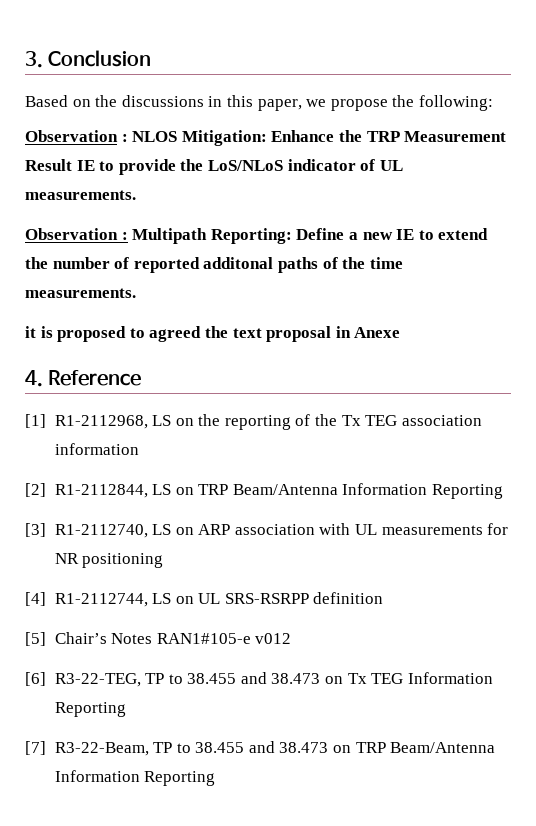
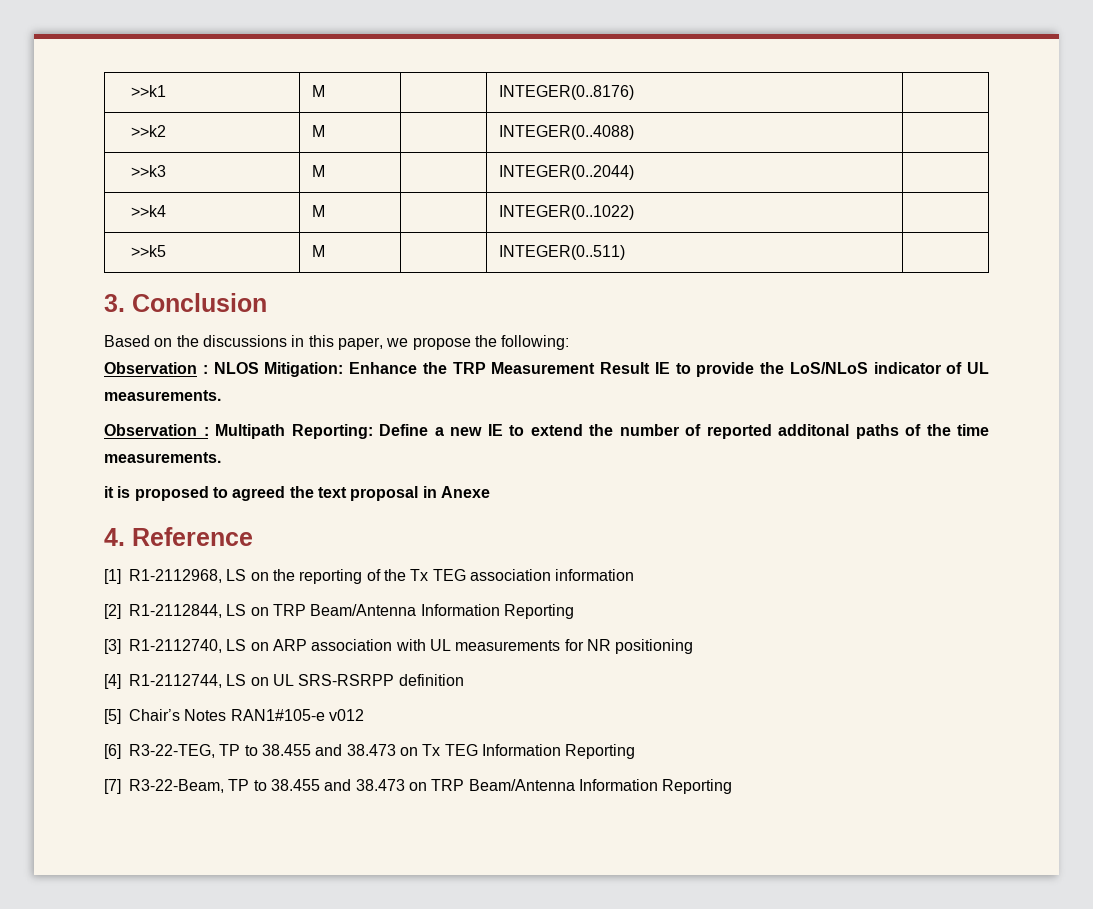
(25, 59) none -> [131,85,167,97] [311,85,325,97] [498,85,634,100] [131,125,167,137] [311,125,325,137] [498,125,634,140] [131,165,167,177] [311,165,325,177] [498,165,634,180] [131,205,167,217] [311,205,325,217] [498,205,634,220] [131,245,167,257] [311,245,325,257] [498,245,625,260] >>k1 | M | | INTEGER(0..8176) | // >>k2 | M | | INTEGER(0..4088) | // >>k3 | M | | INTEGER(0..2044) | // >>k4 | M | | INTEGER(0..1022) | // >>k5 | M | | INTEGER(0..511) | //

